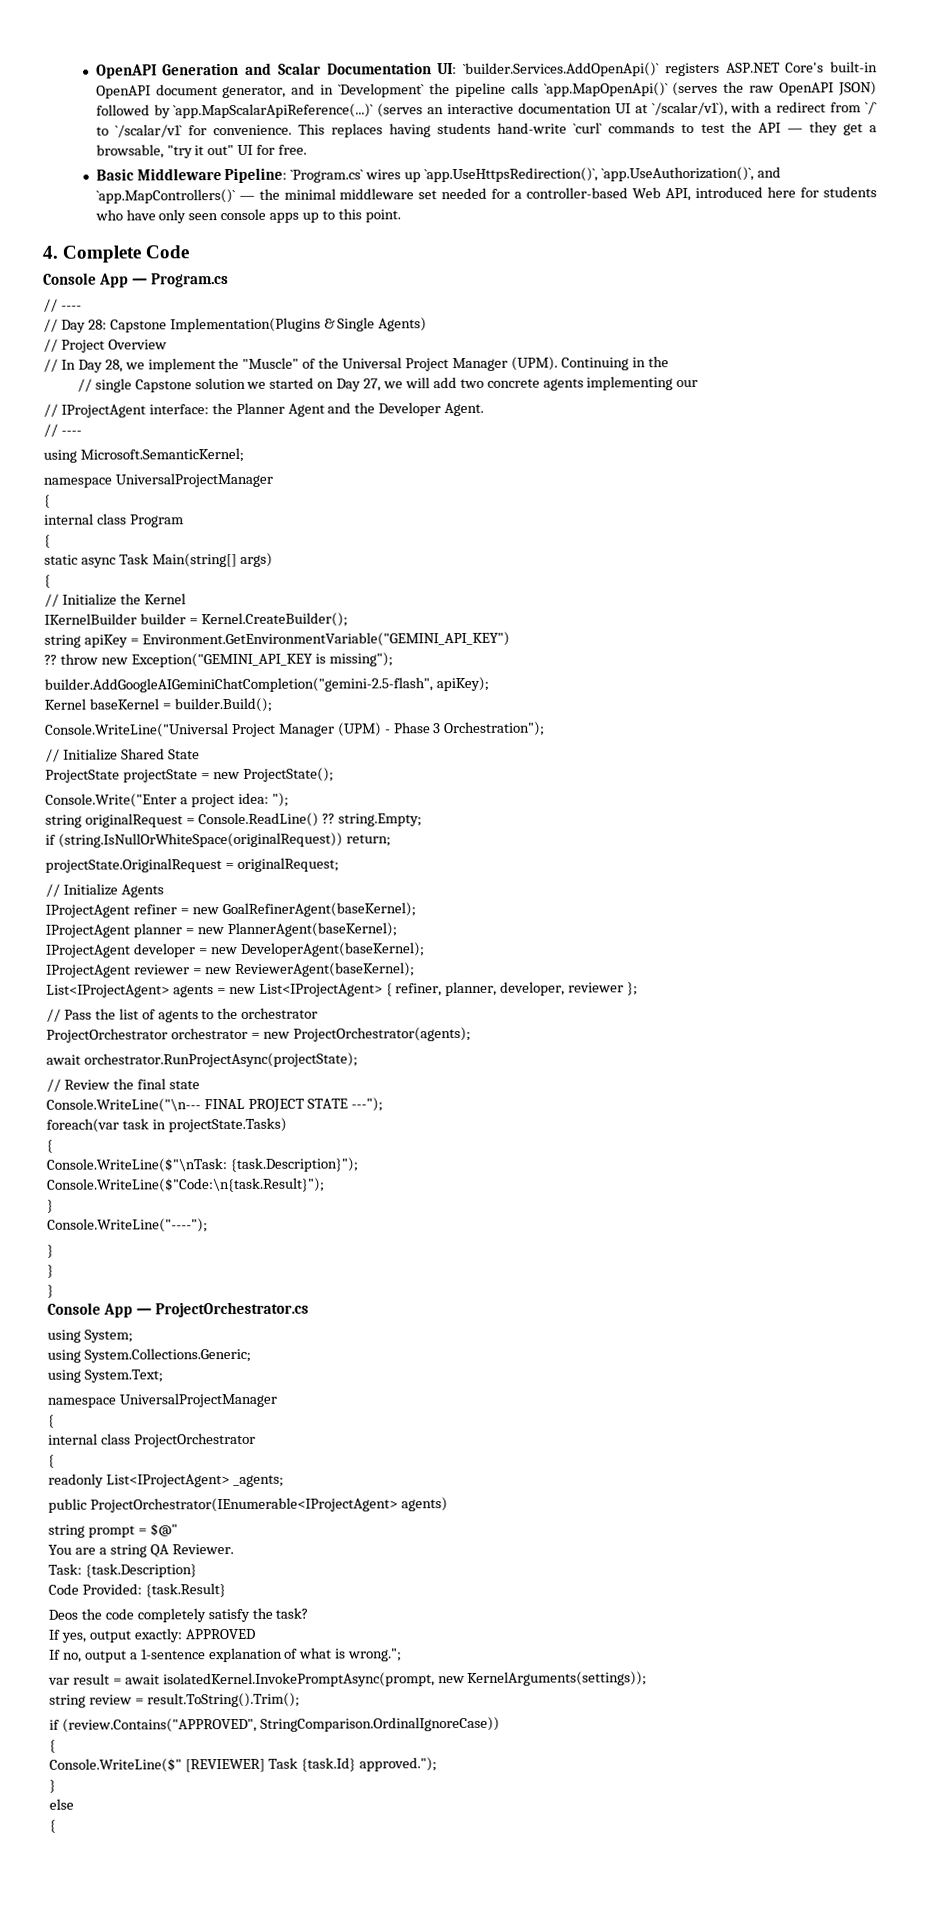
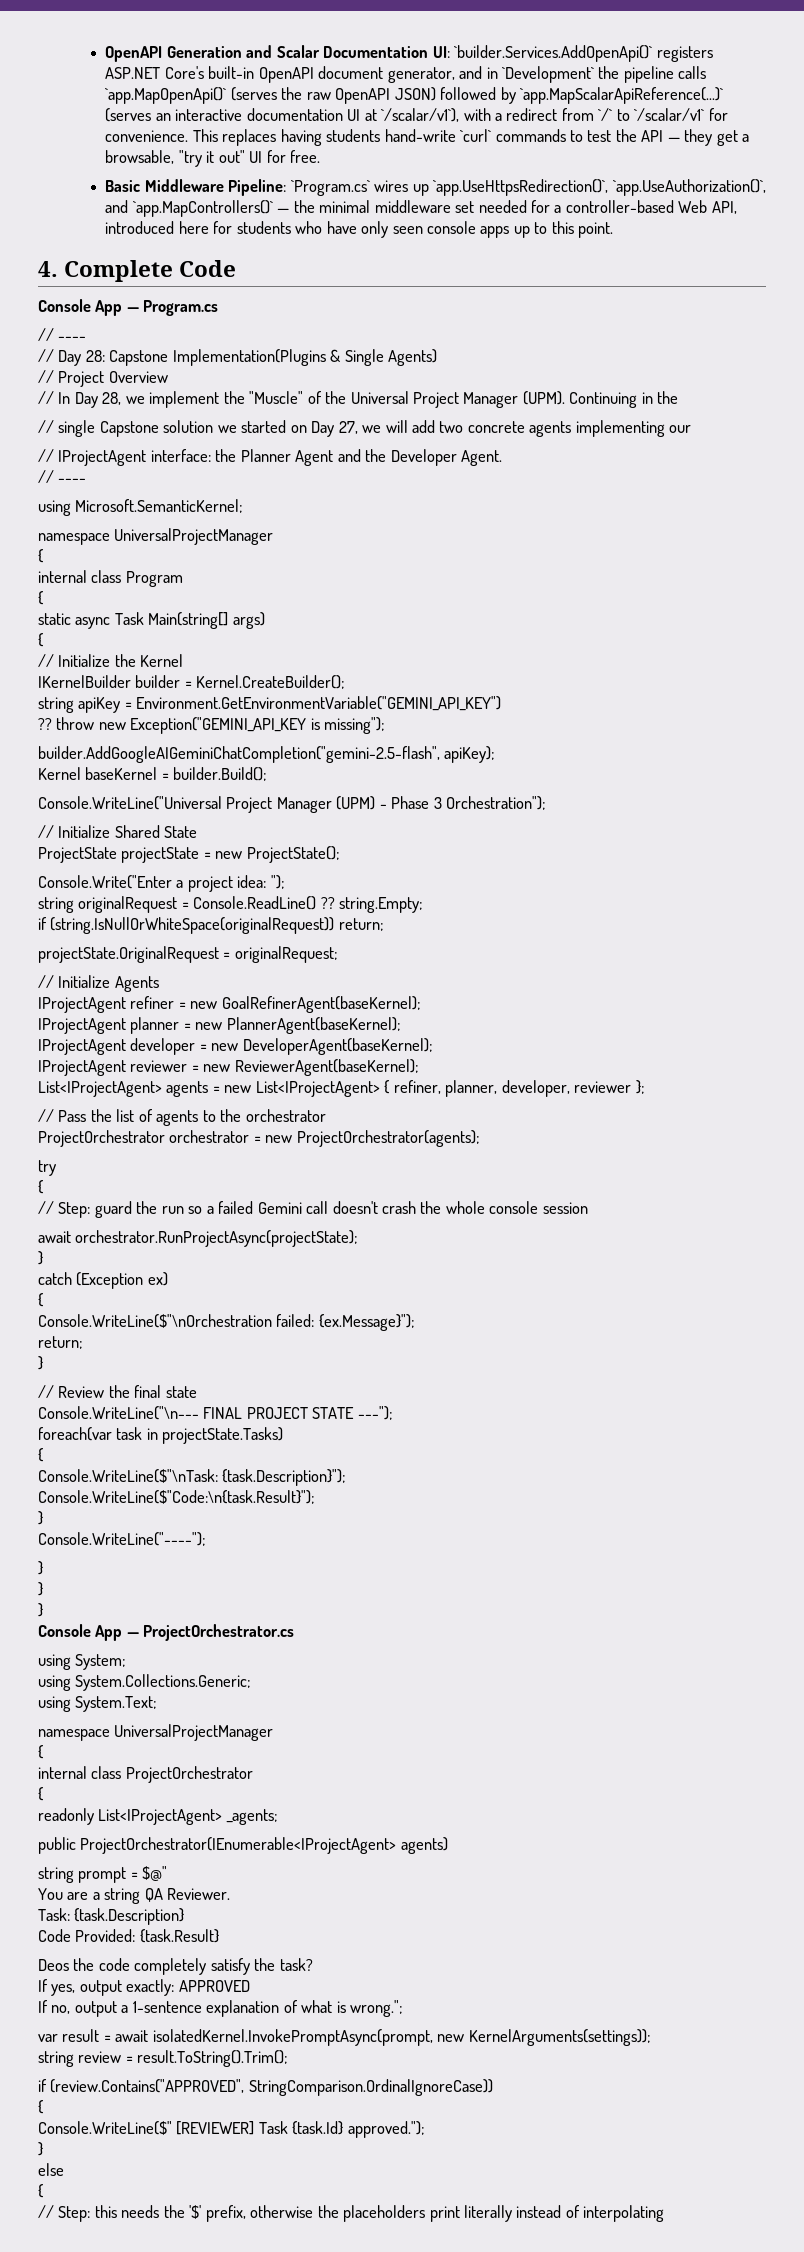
[46,1052,358,1068] await orchestrator.RunProjectAsync(projectState); -> [38,1160,56,1176] [38,1180,44,1194] [38,1201,588,1218] [38,1230,359,1247] [38,1251,43,1265] [38,1272,168,1289] [38,1293,44,1307] [38,1314,415,1331] [38,1336,83,1349] [38,1356,43,1370] try // { // // Step: guard the run so a failed Gemini call doesn't crash the whole console session // await orchestrator.RunProjectAsync(projectState); // } // catch (Exception ex) // { // Console.WriteLine($"\nOrchestration failed: {ex.Message}"); // return; // }
(56, 1826) none -> [38,2205,665,2222] // // Step: this needs the '$' prefix, otherwise the placeholders print literally instead of interpolating

